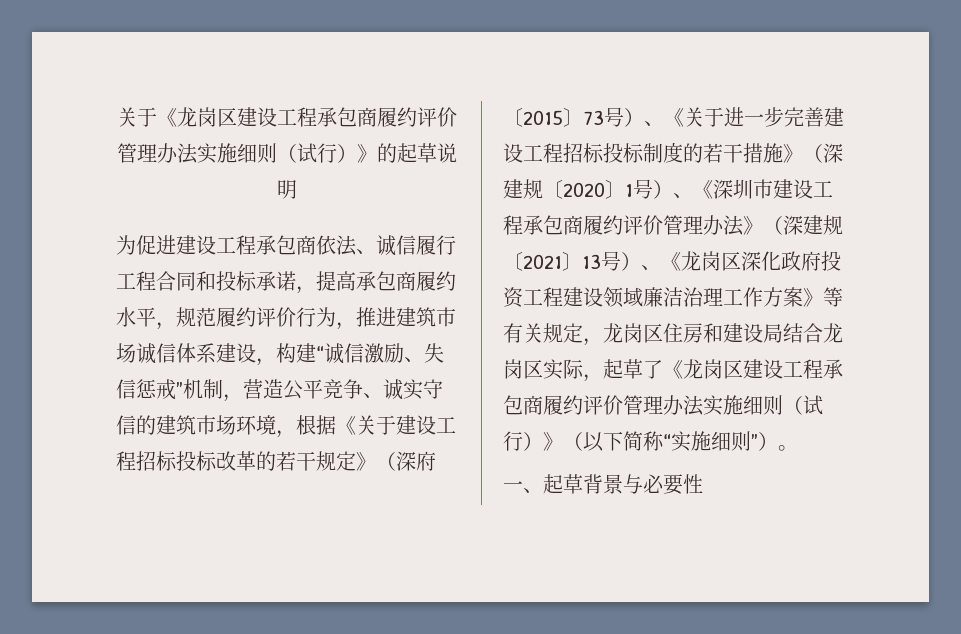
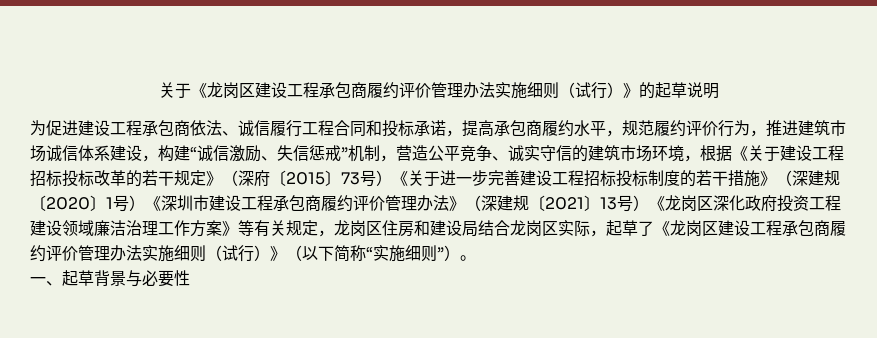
[644,121,664,126] 、 -> (392, 178) none
[673,193,693,198] 、 -> (145, 203) none
[641,265,661,270] 、 -> (649, 203) none

